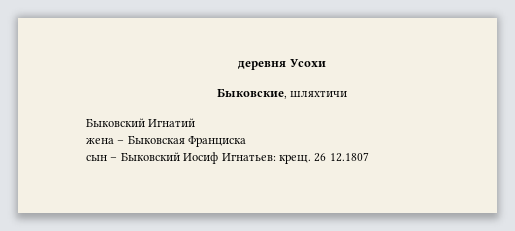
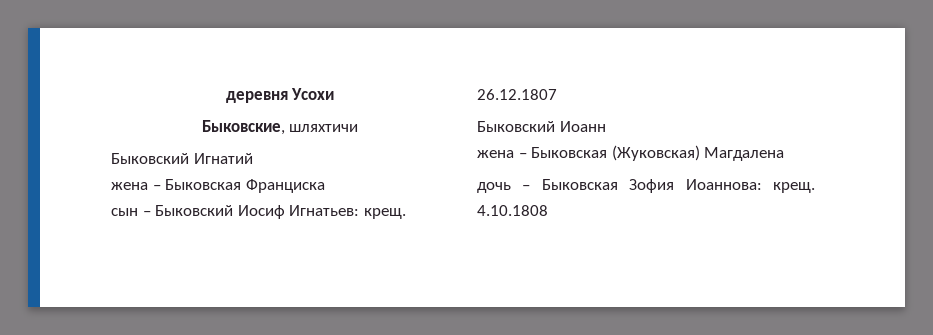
[314,152,369,162] 26 12.1807 -> [477,89,557,100] [477,121,606,132] [477,145,785,161] [477,179,815,193] [477,205,548,216] 26.12.1807 // Быковский Иоанн // жена – Быковская (Жуковская) Магдалена // дочь – Быковская Зофия Иоаннова: крещ. 4.10.1808

